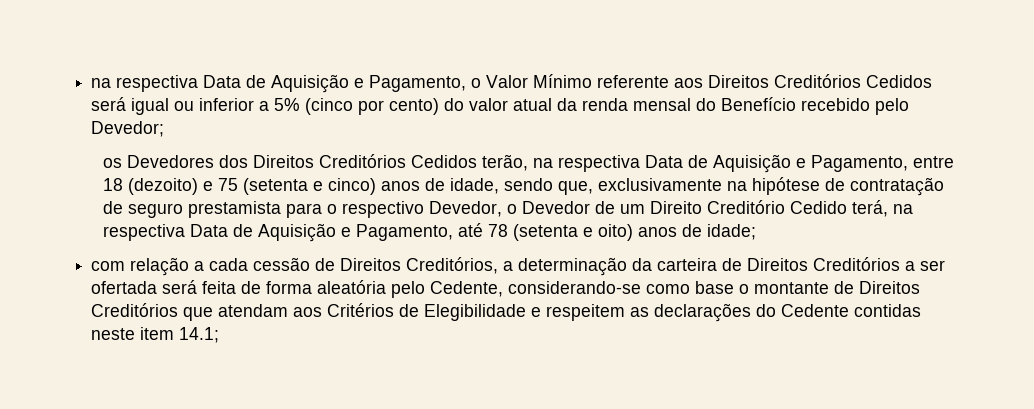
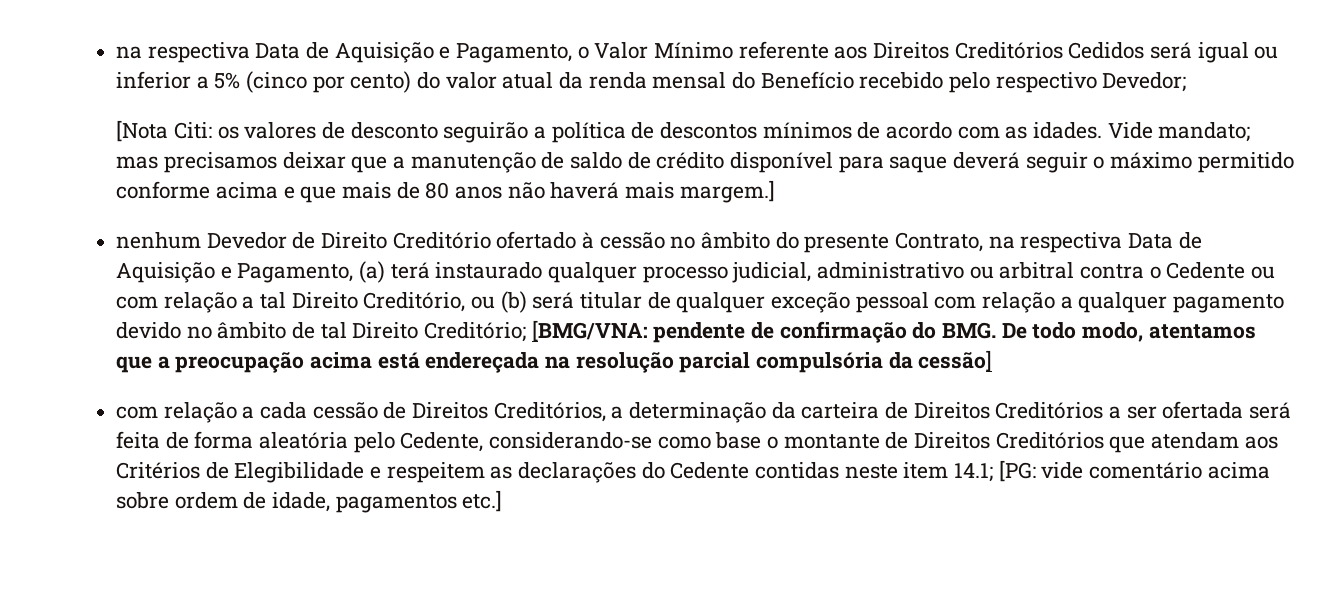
(910, 106) none -> [995,72,1097,93] respectivo
[102,154,954,173] [102,177,944,196] [102,200,913,218] [102,223,756,242] os Devedores dos Direitos Creditórios Cedidos terão, na respectiva Data de Aquisição e Pagamento, entre 18 (dezoito) e 75 (setenta e cinco) anos de idade, sendo que, exclusivamente na hipótese de contratação de seguro prestamista para o respectivo Devedor, o Devedor de um Direito Creditório Cedido terá, na respectiva Data de Aquisição e Pagamento, até 78 (setenta e oito) anos de idade; -> [116,120,1251,143] [116,152,1294,173] [116,180,775,203] [116,231,1202,253] [116,261,1276,283] [116,291,1285,313] [116,320,1256,343] [116,350,993,373] [Nota Citi: os valores de desconto seguirão a política de descontos mínimos de acordo com as idades. Vide mandato; mas precisamos deixar que a manutenção de saldo de crédito disponível para saque deverá seguir o máximo permitido conforme acima e que mais de 80 anos não haverá mais margem.] // nenhum Devedor de Direito Creditório ofertado à cessão no âmbito do presente Contrato, na respectiva Data de Aquisição e Pagamento, (a) terá instaurado qualquer processo judicial, administrativo ou arbitral contra o Cedente ou com relação a tal Direito Creditório, ou (b) será titular de qualquer exceção pessoal com relação a qualquer pagamento devido no âmbito de tal Direito Creditório; [BMG/VNA: pendente de confirmação do BMG. De todo modo, atentamos que a preocupação acima está endereçada na resolução parcial compulsória da cessão]
(220, 335) none -> [998,460,1270,482] [116,490,503,513] [PG: vide comentário acima sobre ordem de idade, pagamentos etc.]

